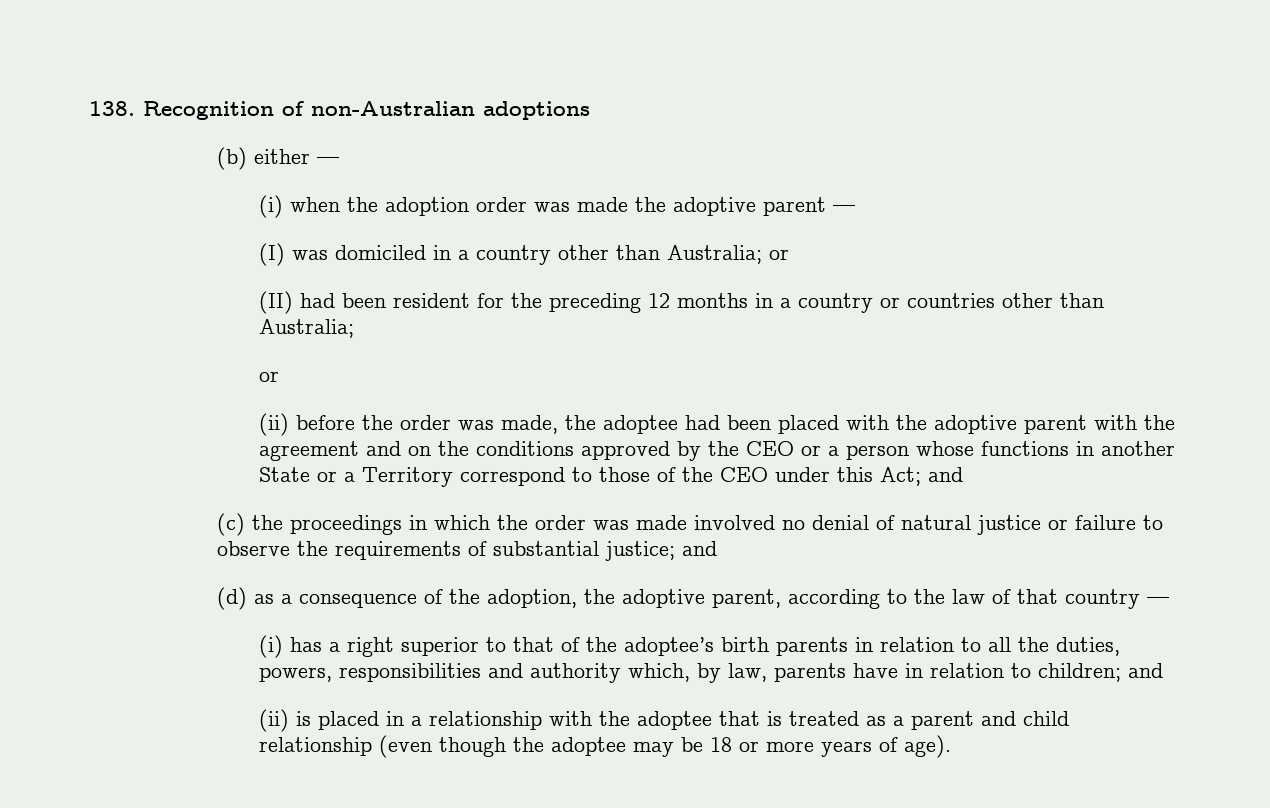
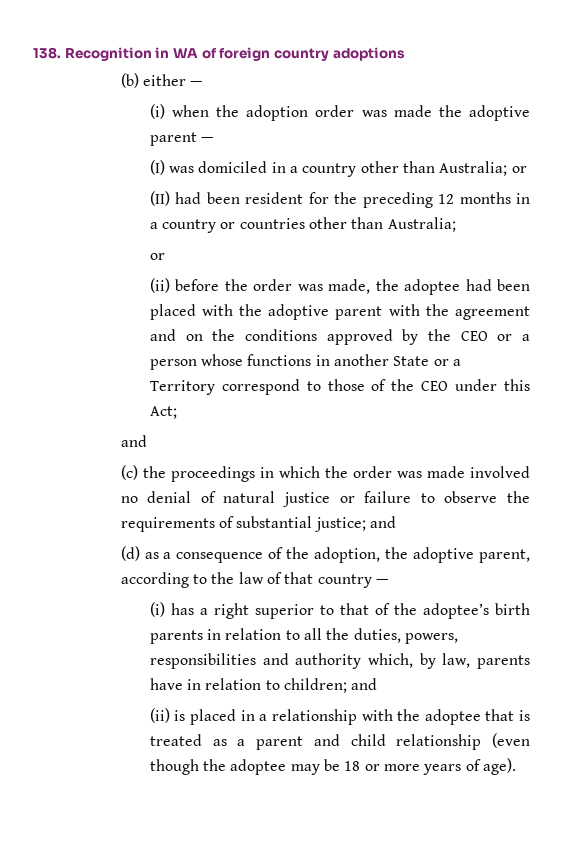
[282,101,475,116] of non-Australian -> [155,47,329,61] in WA of foreign country
(922, 476) none -> (177, 412) //

